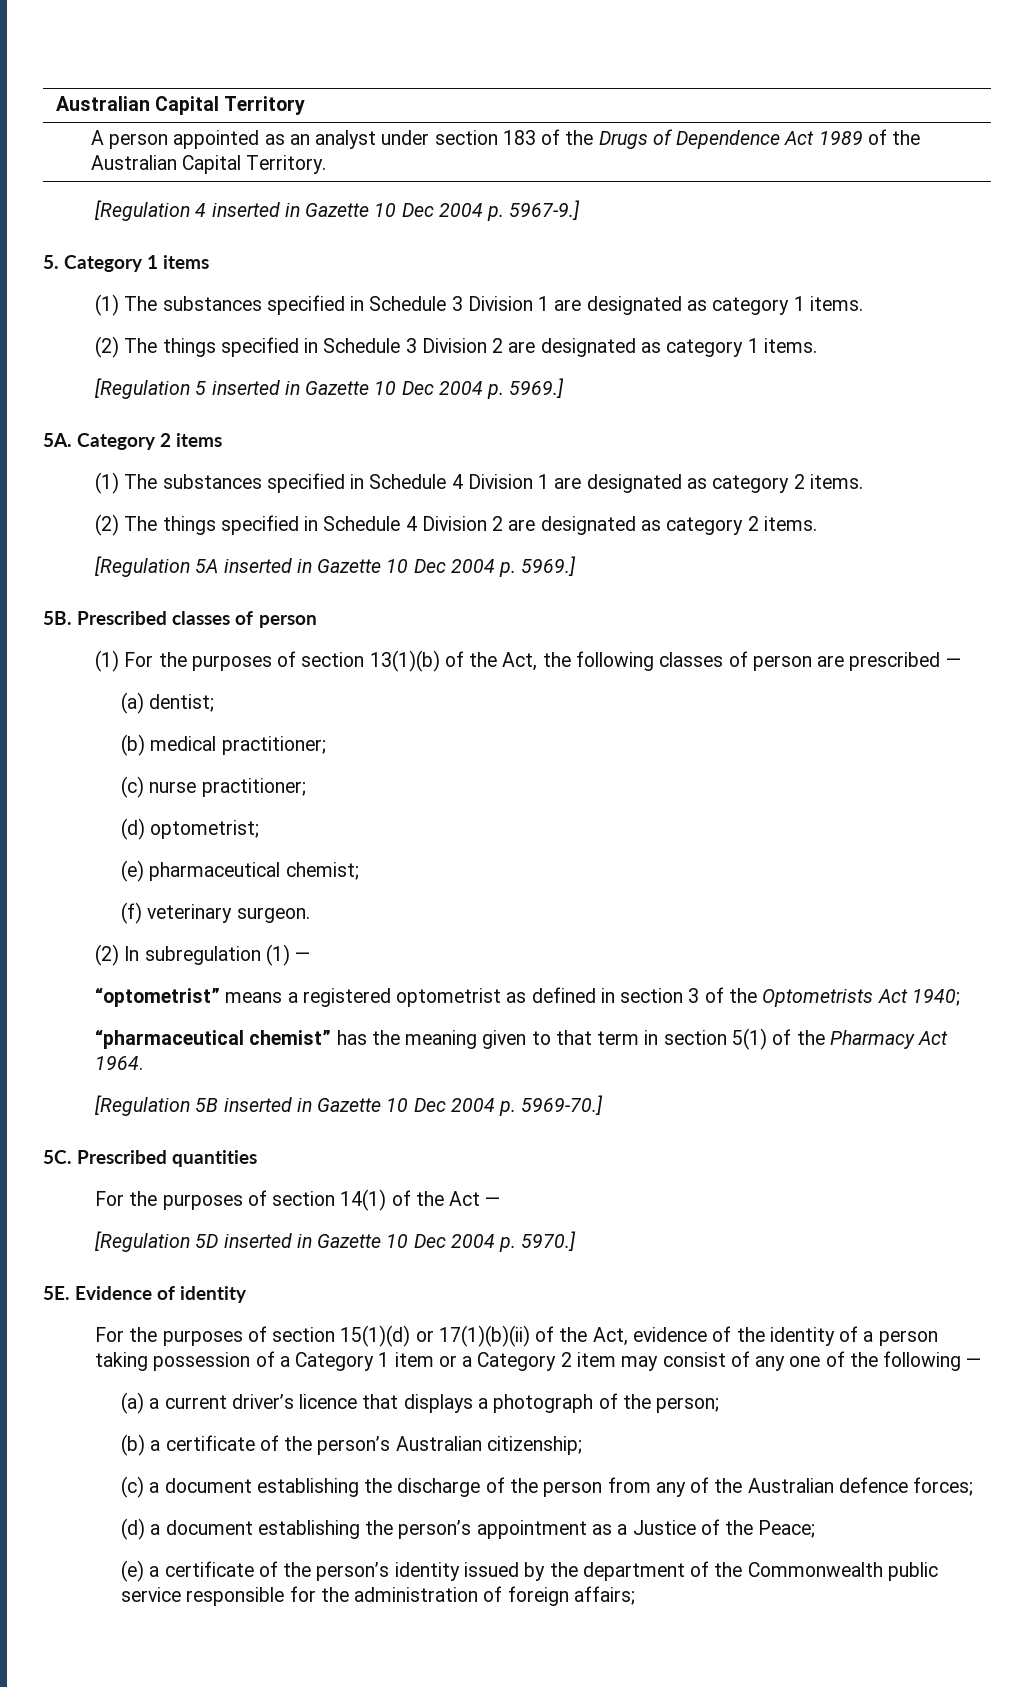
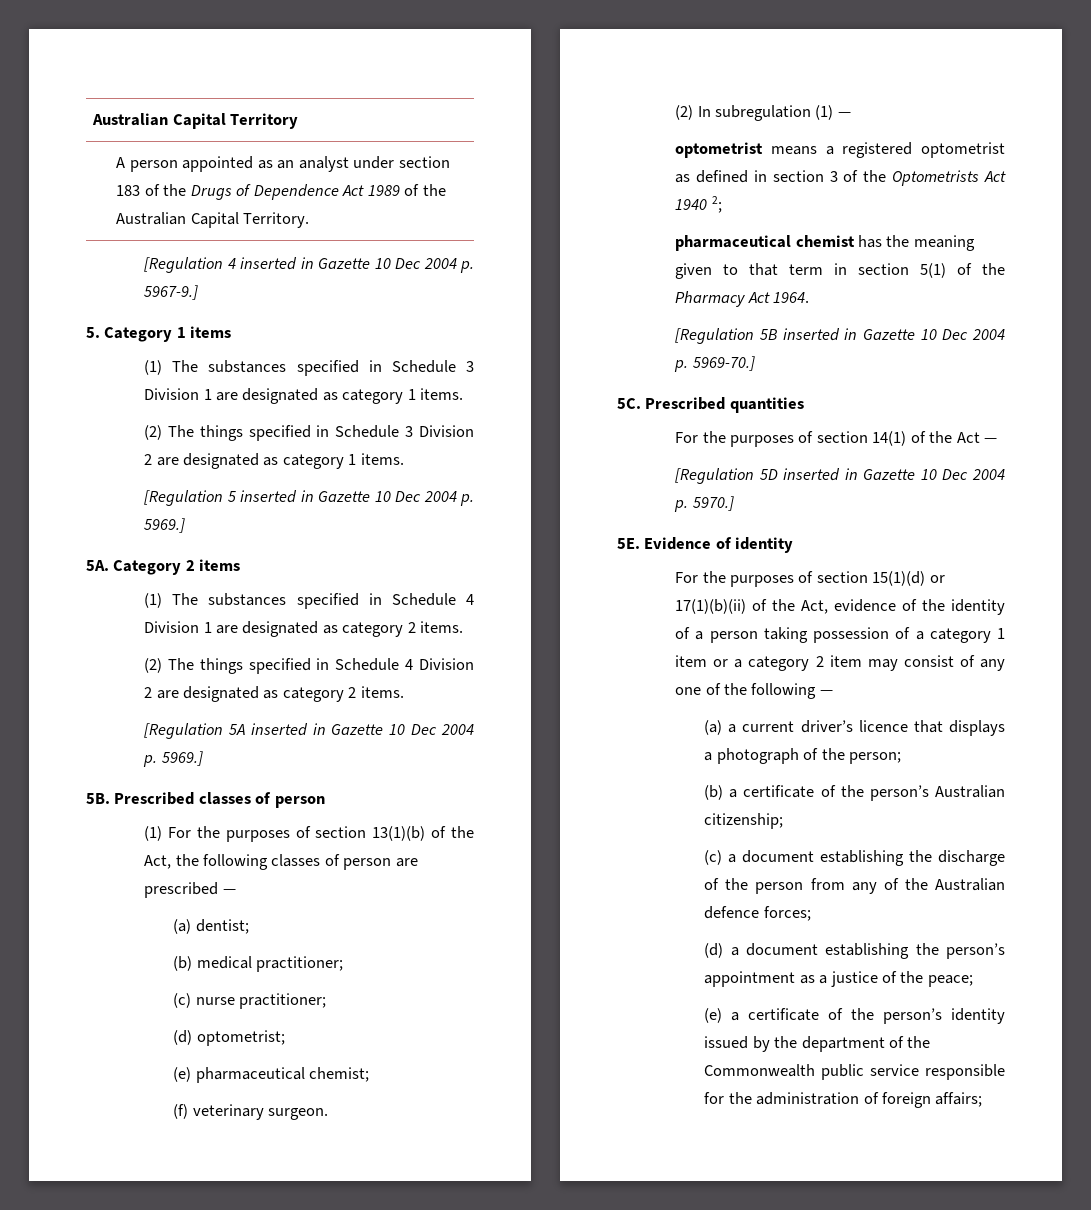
[95,987,221,1007] “optometrist” -> [675,142,764,158] optometrist
[911,989,960,1006] [95,1029,332,1049] 1940; // “pharmaceutical chemist” -> [675,196,722,213] [675,235,855,251] 1940 2; // pharmaceutical chemist
[295,1352,375,1371] Category -> [929,628,991,643] category
[477,1352,557,1371] Category -> [748,656,810,671] category
[632,1519,816,1538] Justice of the Peace; -> [830,971,973,987] justice of the peace;

